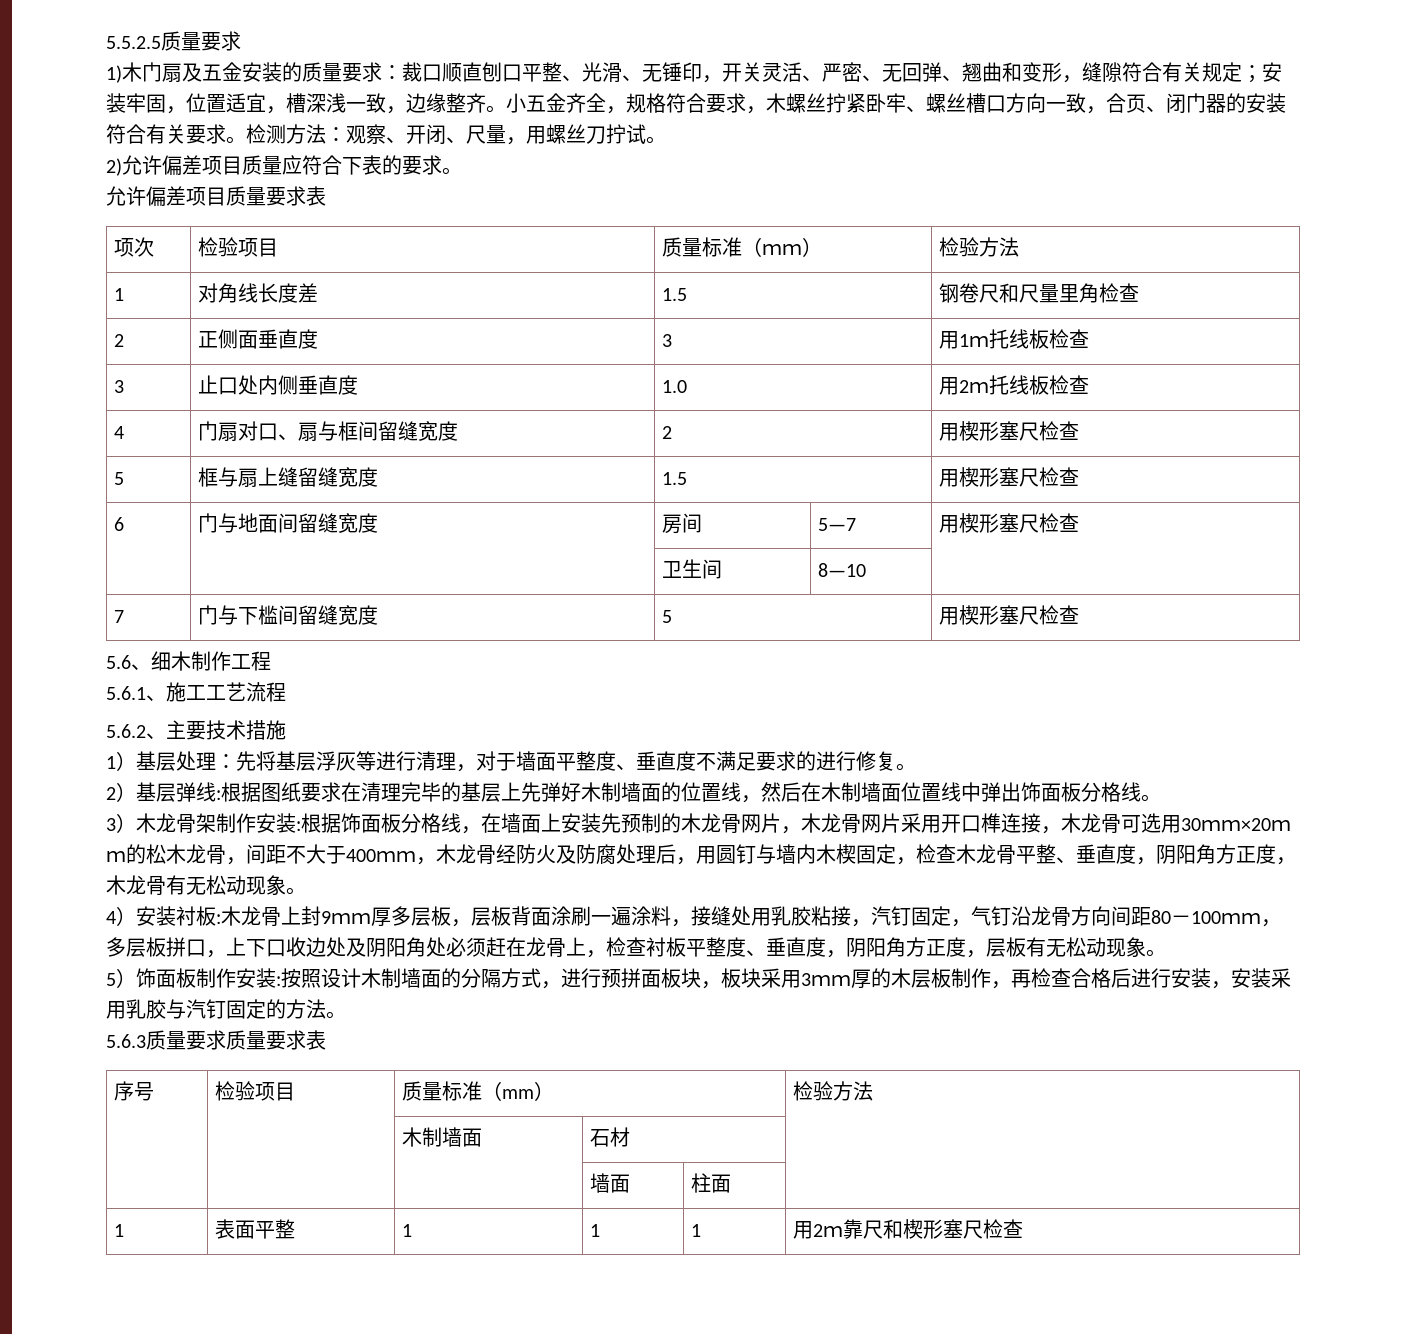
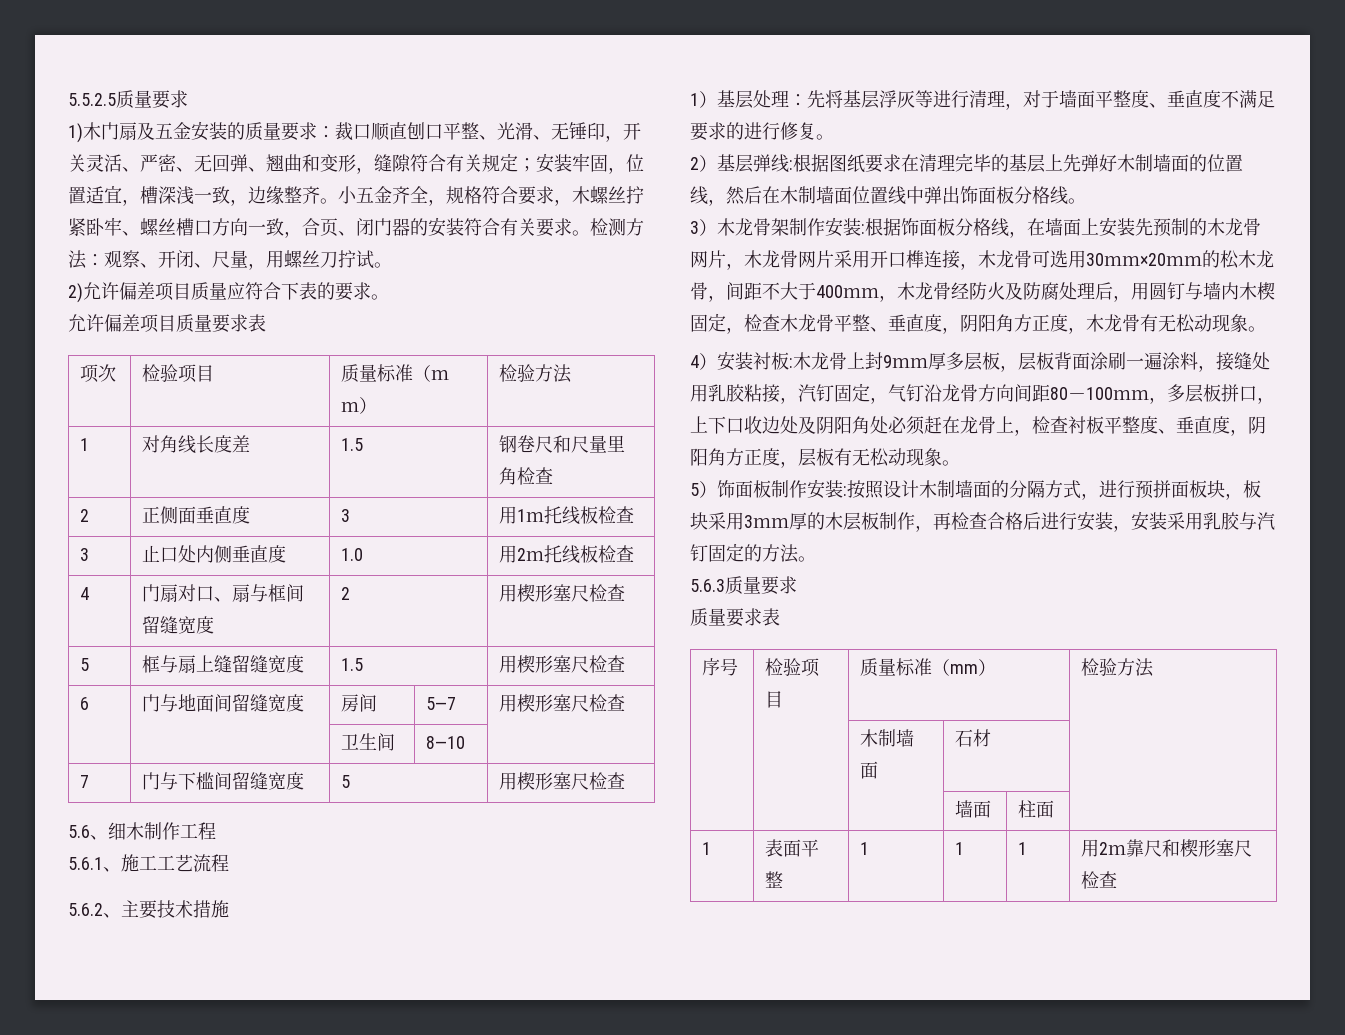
(226, 1040) none -> (797, 585) //

